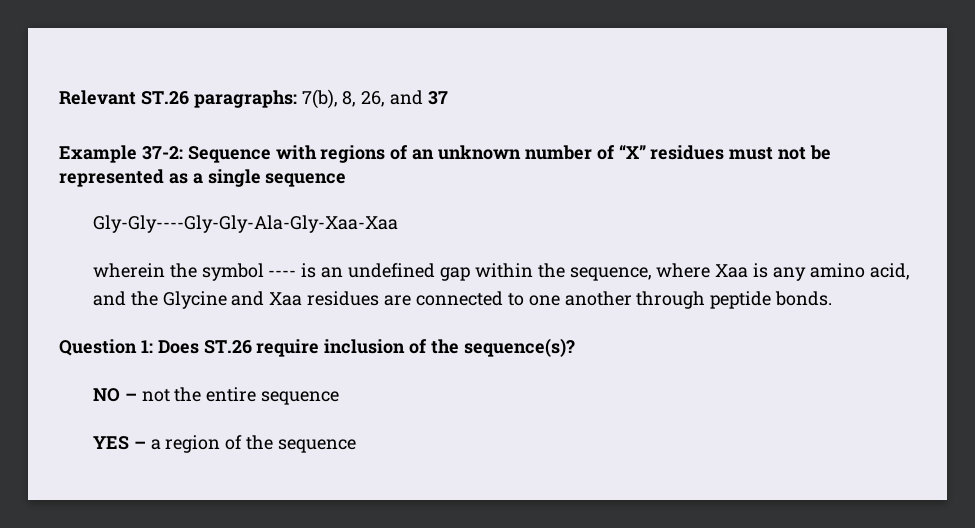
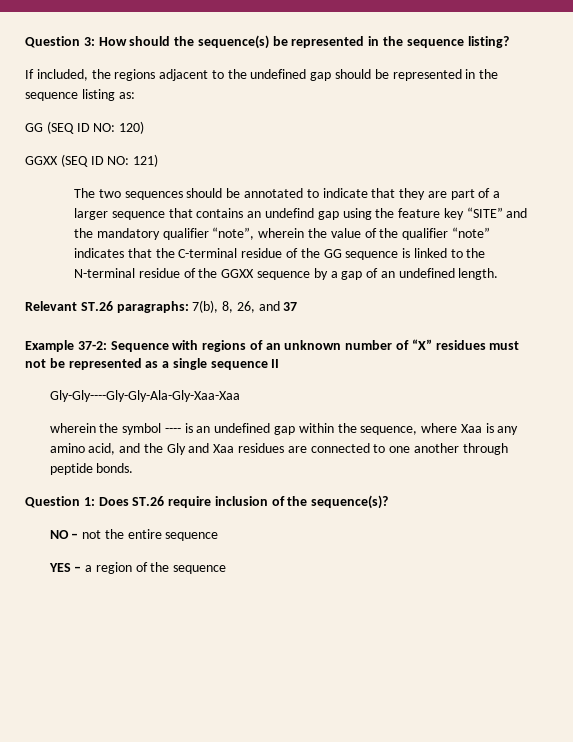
(59, 97) none -> [25,35,509,49] [25,69,499,81] [25,89,135,101] [25,121,145,134] [25,154,159,167] [74,188,501,200] [74,207,528,220] [74,227,490,240] [74,248,486,260] [74,268,499,280] Question 3: How should the sequence(s) be represented in the sequence listing? // If included, the regions adjacent to the undefined gap should be represented in the sequence listing as: // GG (SEQ ID NO: 120) // GGXX (SEQ ID NO: 121) // The two sequences should be annotated to indicate that they are part of a larger sequence that contains an undefind gap using the feature key “SITE” and the mandatory qualifier “note”, wherein the value of the qualifier “note” indicates that the C-terminal residue of the GG sequence is linked to the N-terminal residue of the GGXX sequence by a gap of an undefined length. //
(347, 180) none -> [271,359,280,368] II
[162,291,227,309] Glycine -> [166,443,186,455] Gly

